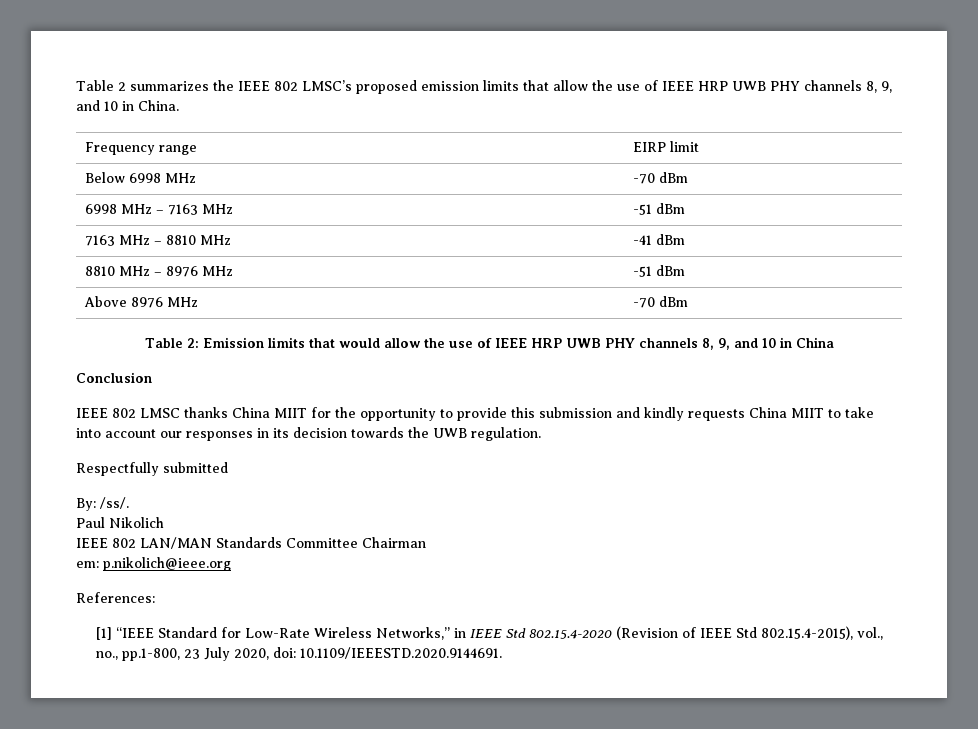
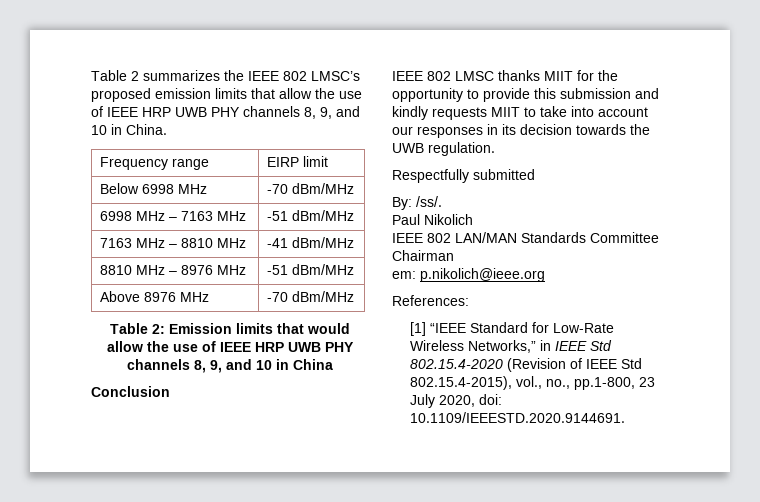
[659,172,689,183] dBm -> [291,183,354,194] dBm/MHz
[656,203,686,214] dBm -> [291,210,354,221] dBm/MHz
[656,234,686,245] dBm -> [291,237,354,248] dBm/MHz
[656,265,686,276] dBm -> [291,264,354,275] dBm/MHz
[659,296,689,307] dBm -> [291,291,354,302] dBm/MHz
[232,407,270,418] China -> (540, 75) none
[749,407,787,418] China -> (487, 113) none

